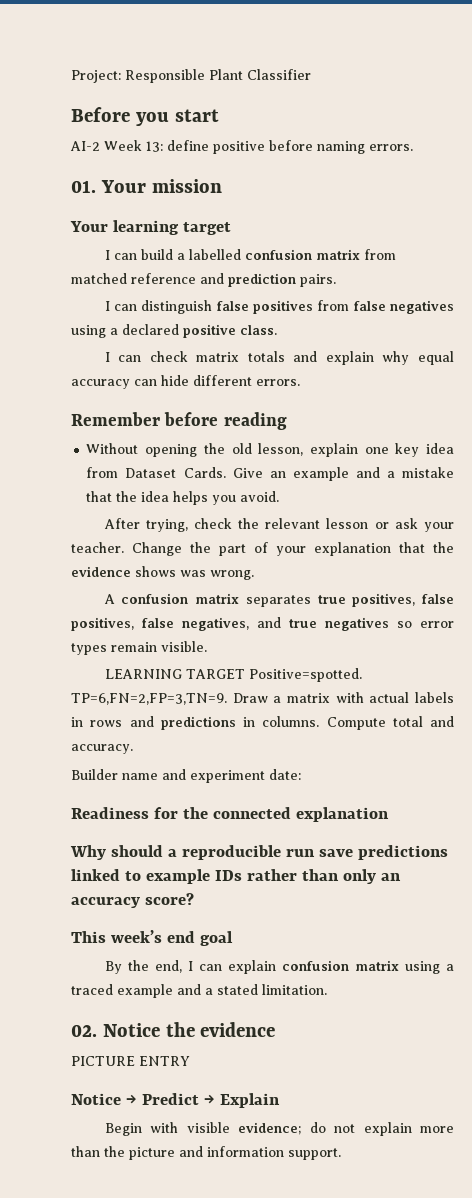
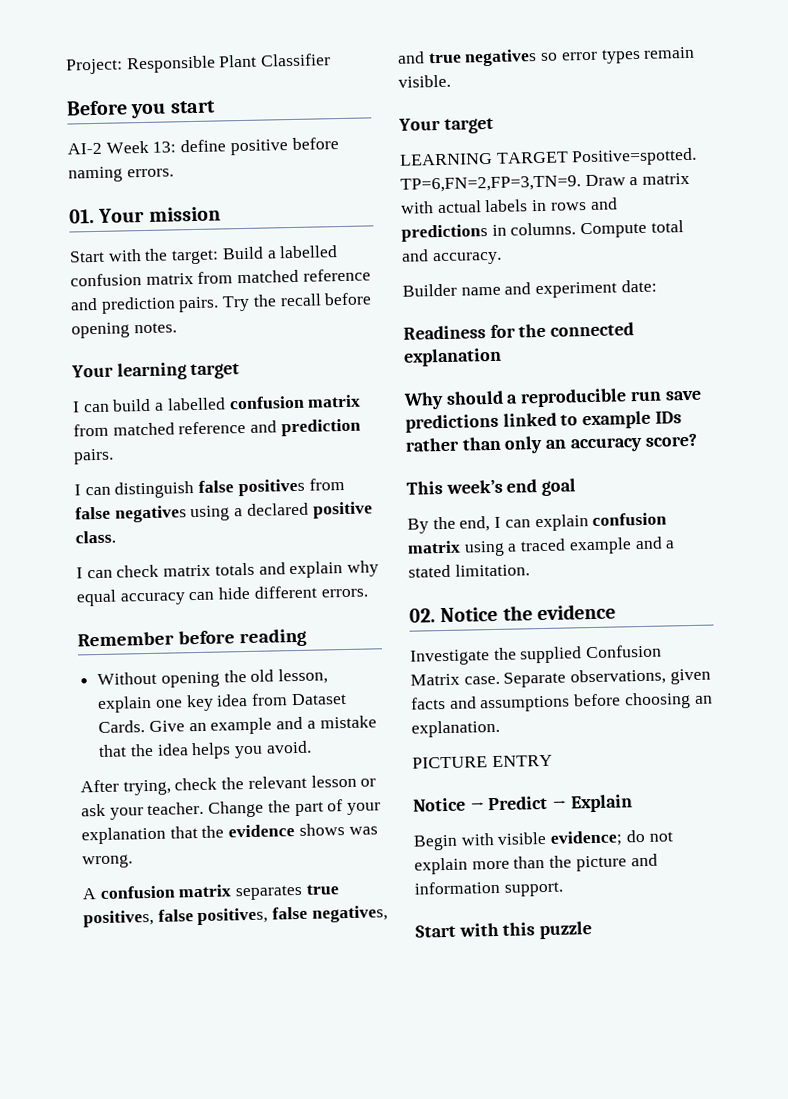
(222, 186) none -> [69,245,339,265] [70,268,371,287] [70,292,373,314] [71,322,177,339] // Start with the target: Build a labelled confusion matrix from matched reference and prediction pairs. Try the recall before opening notes.
(207, 646) none -> [398,117,494,134] // Your target
(276, 1029) none -> [410,644,663,666] [410,668,711,688] [411,692,713,713] [411,719,500,738] // Investigate the supplied Confusion Matrix case. Separate observations, given facts and assumptions before choosing an explanation.
(341, 1154) none -> [415,921,593,940] // Start with this puzzle

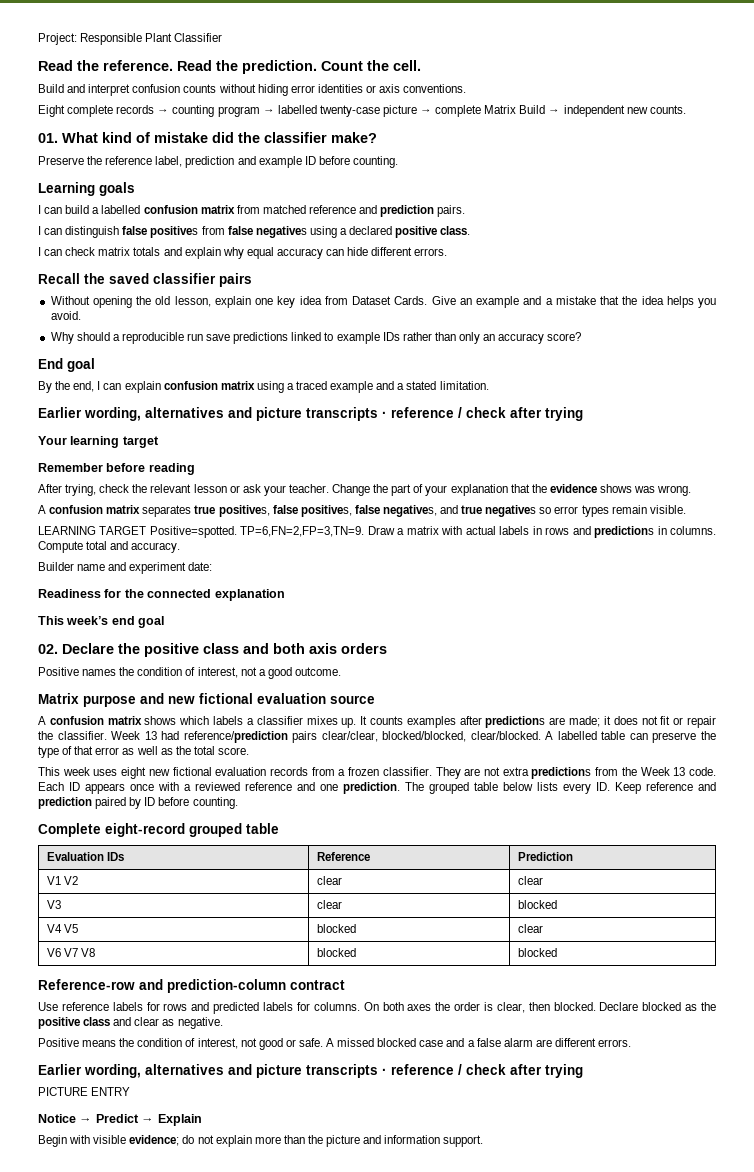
[66,100,216,119] [67,137,339,156] [68,166,174,183] [69,206,221,224] [69,245,339,265] [70,268,371,287] [70,292,373,314] [71,322,177,339] [71,362,241,381] Before you start // AI-2 Week 13: define positive before naming errors. // 01. Your mission // Start with the target: Build a labelled confusion matrix from matched reference and prediction pairs. Try the recall before opening notes. // Your learning target -> [38,60,421,74] [38,84,467,96] [38,105,686,117] [38,132,377,143] [38,156,398,168] [38,182,135,196] Read the reference. Read the prediction. Count the cell. // Build and interpret confusion counts without hiding error identities or axis conventions. // Eight complete records → counting program → labelled twenty-case picture → complete Matrix Build → independent new counts. // 01. What kind of mistake did the classifier make? // Preserve the reference label, prediction and example ID before counting. // Learning goals
[77,628,307,648] Remember before reading -> [38,273,252,287] Recall the saved classifier pairs
(312, 747) none -> [50,332,582,344] [38,358,95,372] [38,381,489,393] [38,407,583,421] [38,436,159,448] [38,463,195,475] // Why should a reproducible run save predictions linked to example IDs rather than only an accuracy score? // End goal // By the end, I can explain confusion matrix using a traced example and a stated limitation. // Earlier wording, alternatives and picture transcripts · reference / check after trying // Your learning target // Remember before reading
[398,117,494,134] // Your target -> (686, 509) none
[403,388,702,410] [405,410,682,433] [405,433,697,454] [406,478,577,496] [407,512,668,534] [407,536,676,557] [408,563,530,578] [409,603,616,623] [410,644,663,666] [410,668,711,688] [411,692,713,713] [411,719,500,738] Why should a reproducible run save predictions linked to example IDs rather than only an accuracy score? // This week’s end goal // By the end, I can explain confusion matrix using a traced example and a stated limitation. // 02. Notice the evidence // Investigate the supplied Confusion Matrix case. Separate observations, given facts and assumptions before choosing an explanation. -> [38,616,165,628] [38,643,387,657] [38,667,341,679] [38,693,375,707] [38,716,717,728] [38,731,716,743] [38,746,249,758] [38,767,716,779] [38,782,716,794] [38,797,238,809] [38,823,279,837] [46,852,124,861] [316,852,370,861] [517,852,573,861] [46,876,78,885] [316,876,342,885] [517,876,543,885] [46,900,61,909] [316,900,342,909] [517,900,557,909] [46,924,78,933] [316,924,356,933] [517,924,543,933] [46,948,95,957] [316,948,356,957] [517,948,557,957] [38,979,345,993] [38,1002,717,1014] [38,1017,223,1029] [38,1038,632,1050] [38,1064,583,1078] This week’s end goal // 02. Declare the positive class and both axis orders // Positive names the condition of interest, not a good outcome. // Matrix purpose and new fictional evaluation source // A confusion matrix shows which labels a classifier mixes up. It counts examples after predictions are made; it does not fit or repair the classifier. Week 13 had reference/prediction pairs clear/clear, blocked/blocked, clear/blocked. A labelled table can preserve the type of that error as well as the total score. // This week uses eight new fictional evaluation records from a frozen classifier. They are not extra predictions from the Week 13 code. Each ID appears once with a reviewed reference and one prediction. The grouped table below lists every ID. Keep reference and prediction paired by ID before counting. // Complete eight-record grouped table // Evaluation IDs | Reference | Prediction // V1 V2 | clear | clear // V3 | clear | blocked // V4 V5 | blocked | clear // V6 V7 V8 | blocked | blocked // Reference-row and prediction-column contract // Use reference labels for rows and predicted labels for columns. On both axes the order is clear, then blocked. Declare blocked as the positive class and clear as negative. // Positive means the condition of interest, not good or safe. A missed blocked case and a false alarm are different errors. // Earlier wording, alternatives and picture transcripts · reference / check after trying
[415,921,593,940] // Start with this puzzle -> (484, 1141) none

